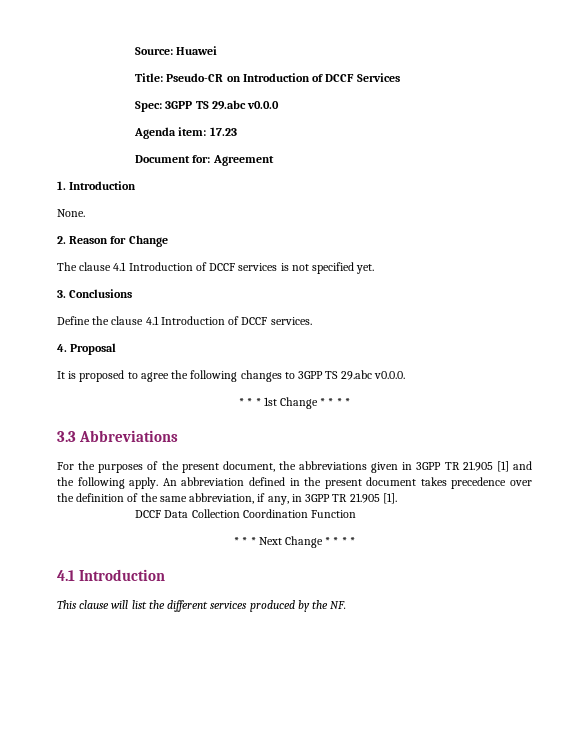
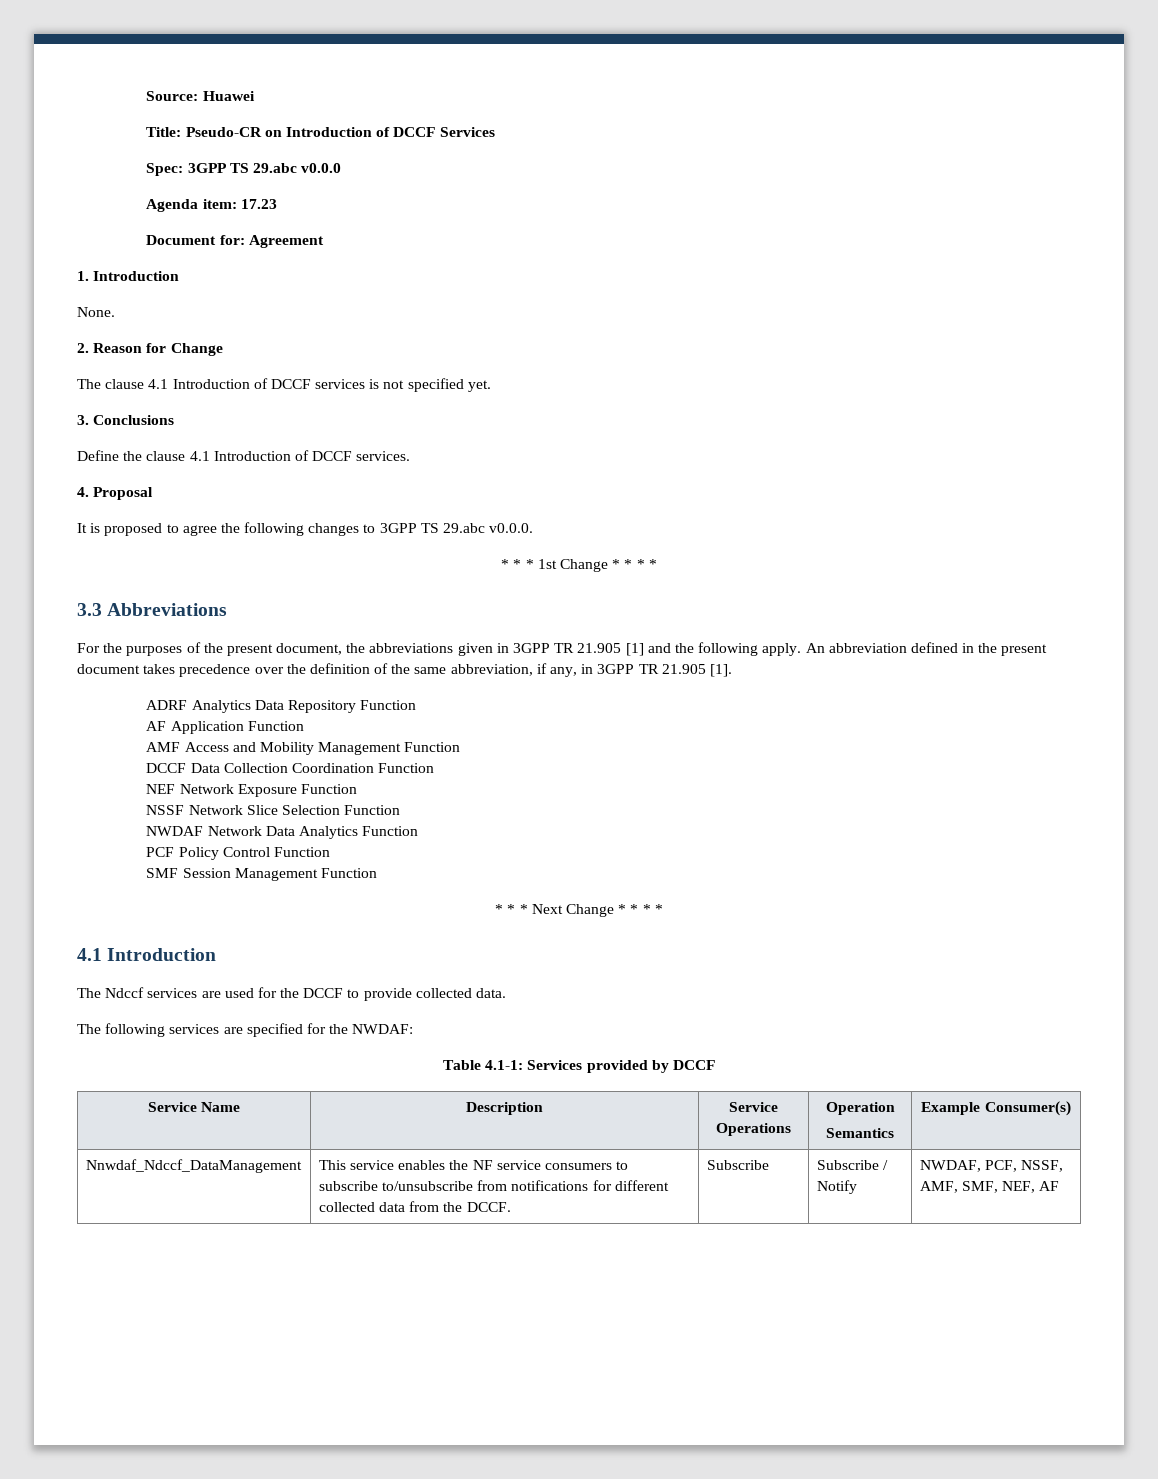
(397, 498) none -> [146,700,417,713] [146,721,304,734] [146,742,461,755] // ADRF Analytics Data Repository Function // AF Application Function // AMF Access and Mobility Management Function
(357, 514) none -> [146,784,357,797] [146,805,401,815] [146,826,419,839] [146,847,330,860] [146,868,377,881] // NEF Network Exposure Function // NSSF Network Slice Selection Function // NWDAF Network Data Analytics Function // PCF Policy Control Function // SMF Session Management Function
[57,600,347,612] This clause will list the different services produced by the NF. -> [77,987,507,1001] [77,1023,414,1037] [443,1060,715,1073] [147,1102,241,1112] [466,1102,543,1115] [728,1102,778,1112] [715,1123,791,1136] [825,1102,895,1115] [825,1128,894,1138] [921,1101,1071,1116] [85,1159,302,1173] [318,1160,629,1170] [318,1180,669,1191] [318,1201,511,1212] [706,1160,769,1170] [816,1160,889,1170] [816,1180,857,1194] [919,1160,1064,1172] [919,1181,1060,1193] The Ndccf services are used for the DCCF to provide collected data. // The following services are specified for the NWDAF: // Table 4.1-1: Services provided by DCCF // Service Name | Description | Service Operations | Operation // Semantics | Example Consumer(s) // Nnwdaf_Ndccf_DataManagement | This service enables the NF service consumers to subscribe to/unsubscribe from notifications for different collected data from the DCCF. | Subscribe | Subscribe / Notify | NWDAF, PCF, NSSF, AMF, SMF, NEF, AF

